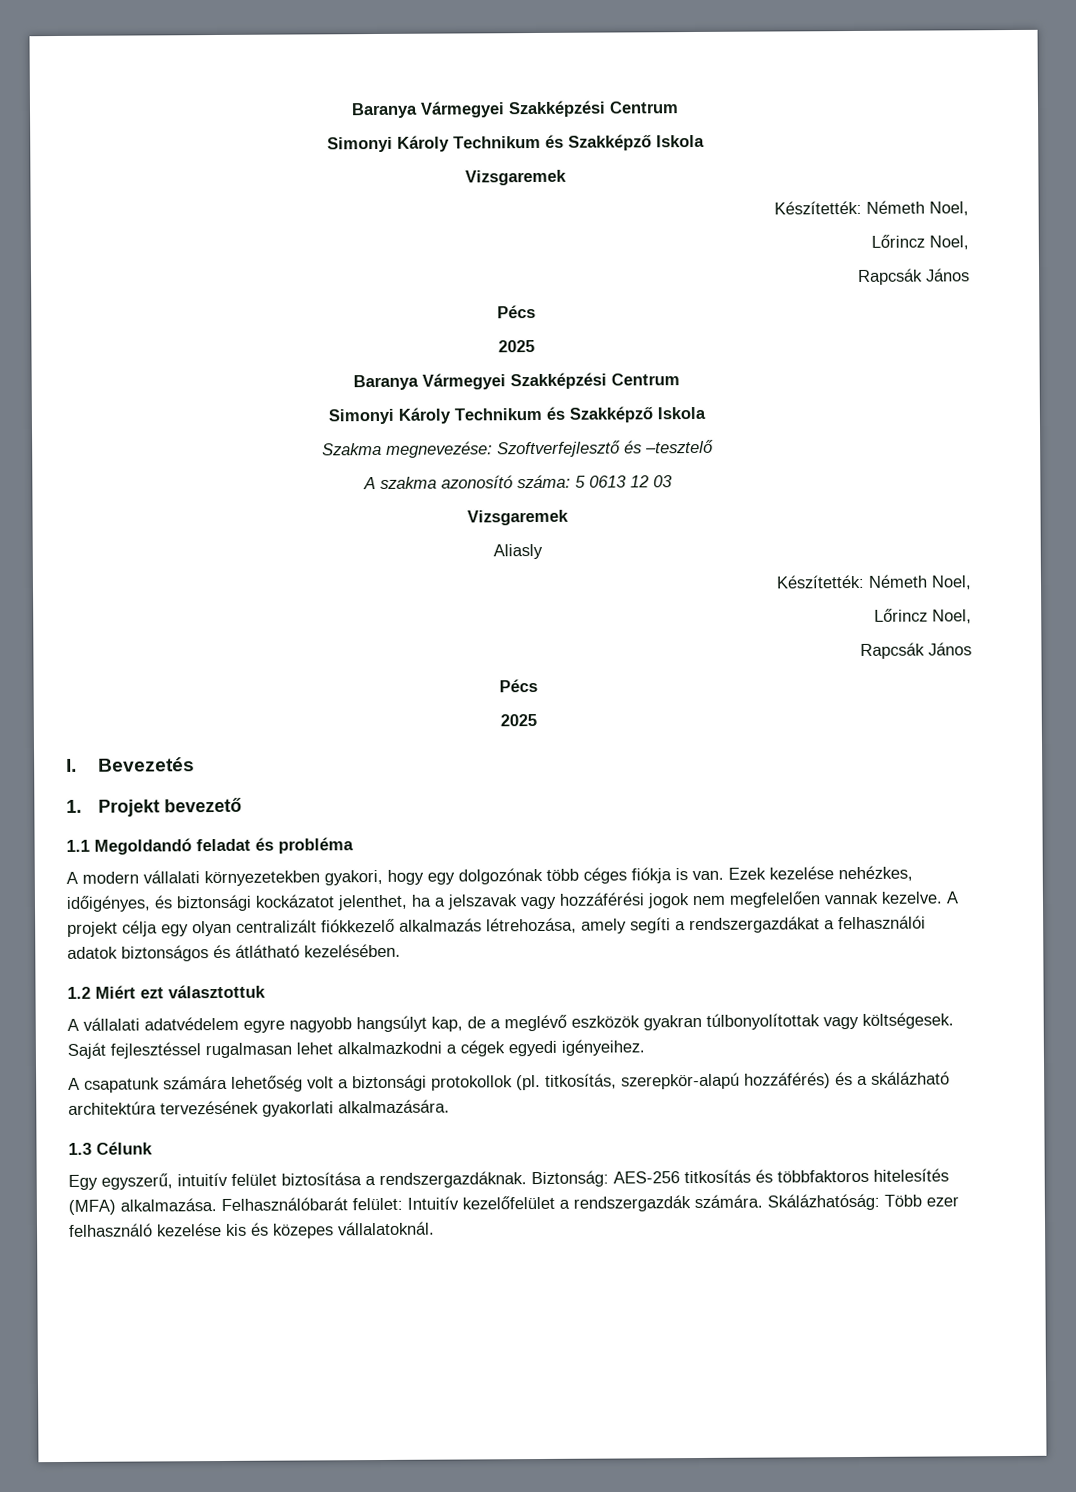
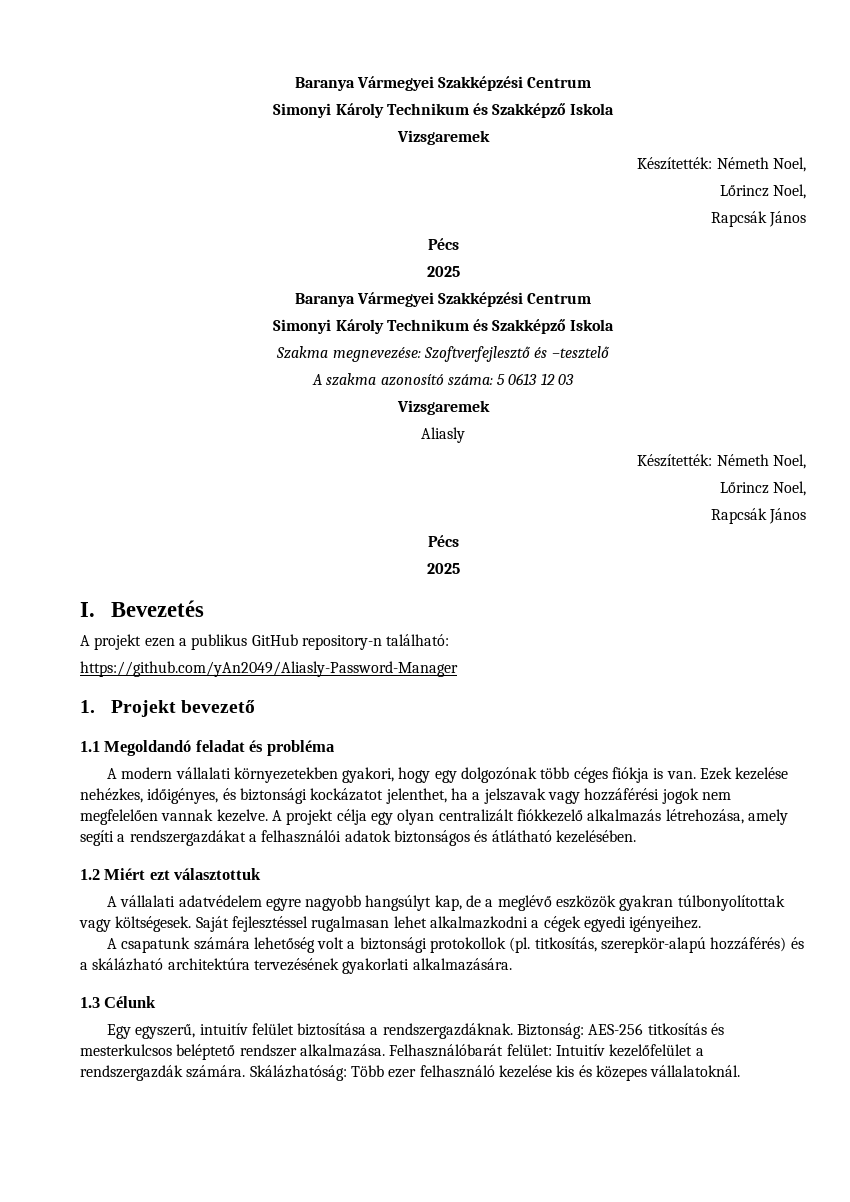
(196, 764) none -> [80,634,450,650] [80,661,458,677] // A projekt ezen a publikus GitHub repository-n található: // https://github.com/yAn2049/Aliasly-Password-Manager
[777,1168,949,1183] [68,1199,116,1215] többfaktoros hitelesítés (MFA) -> [80,1044,297,1060] mesterkulcsos beléptető rendszer

